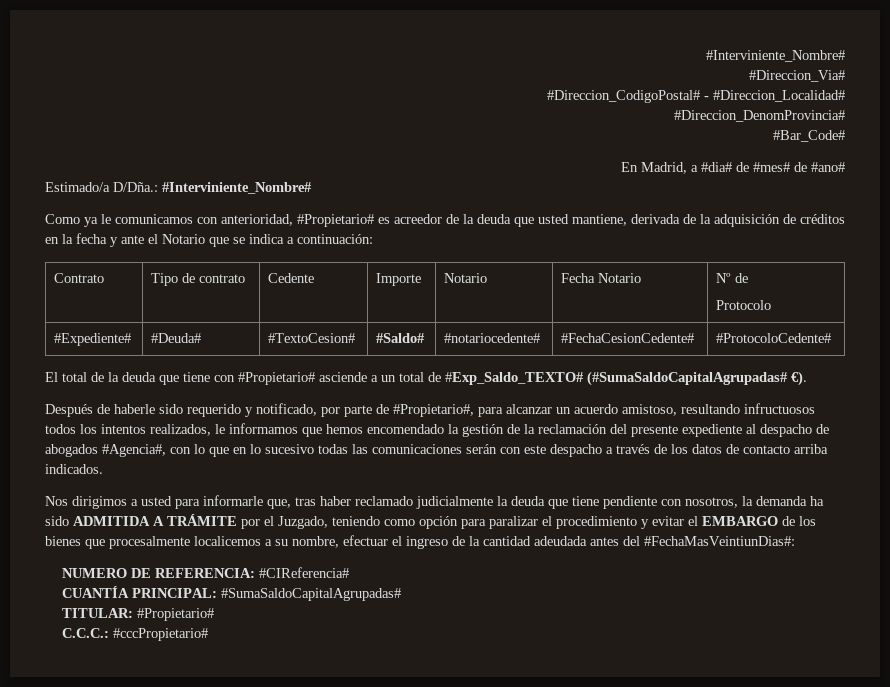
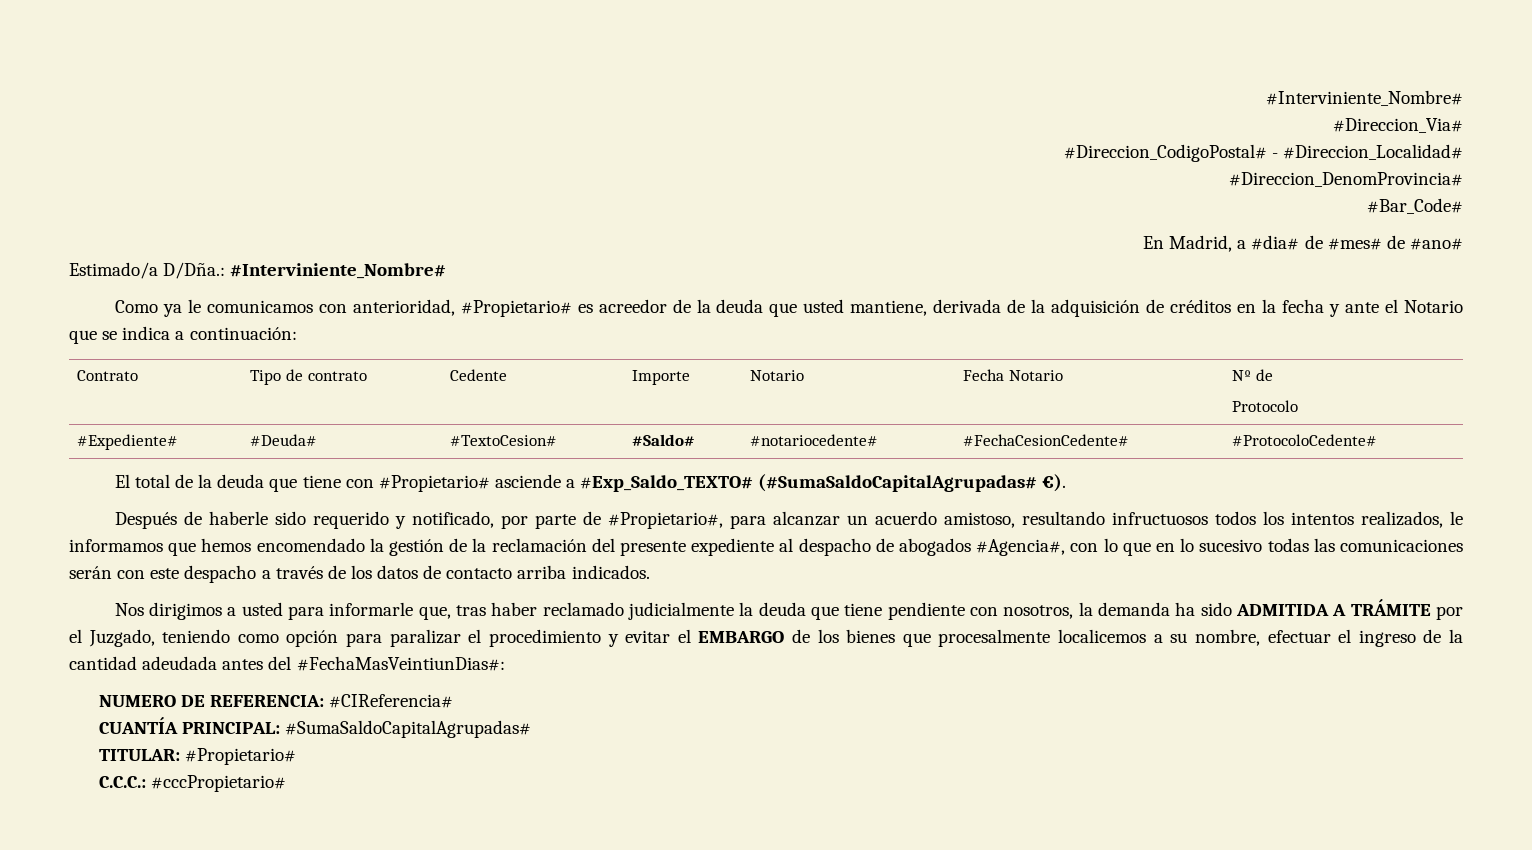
[381,372,441,382] un total de -> (576, 483) none

